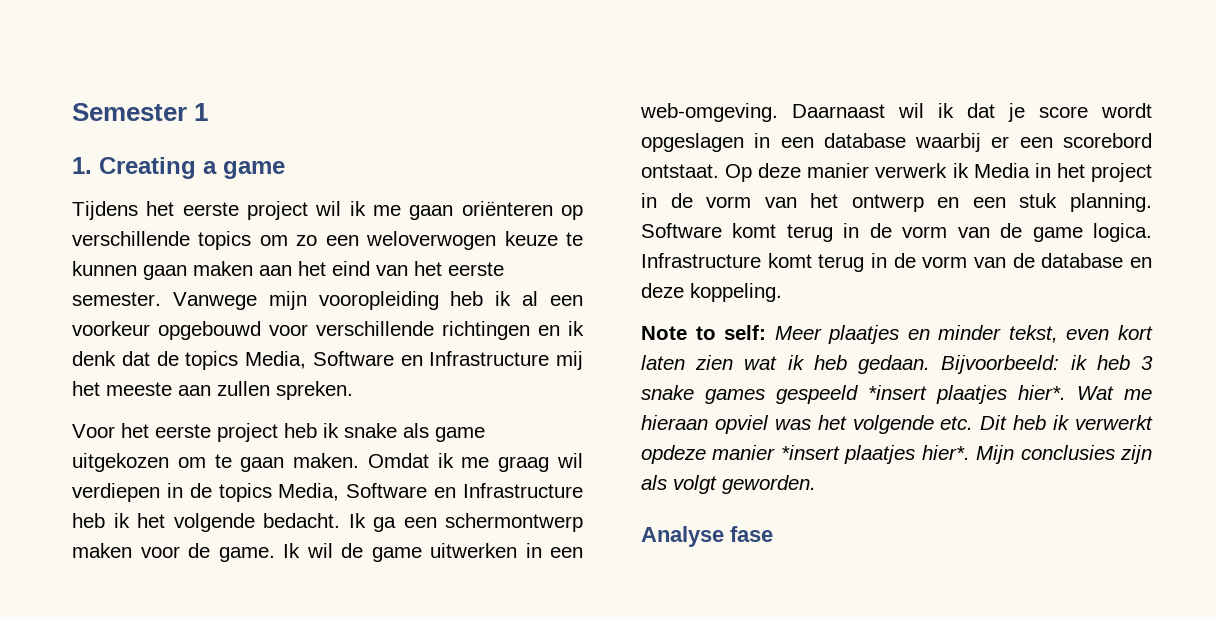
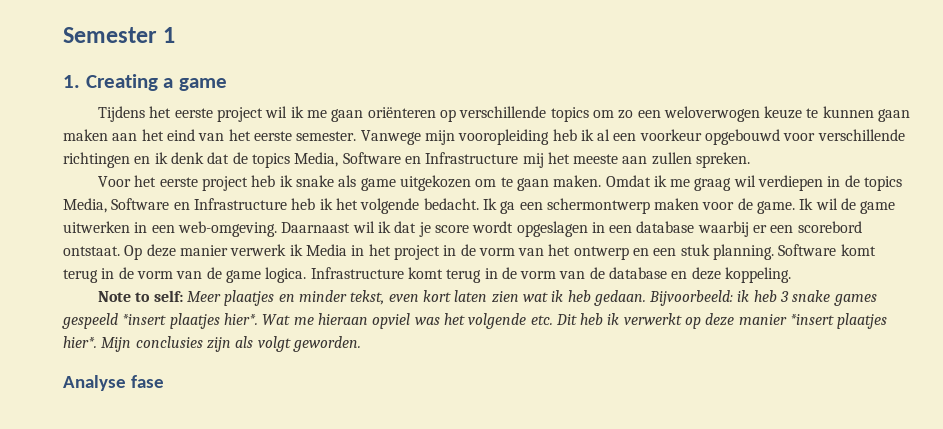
[641,445,706,464] opdeze -> [685,313,735,329] op deze

